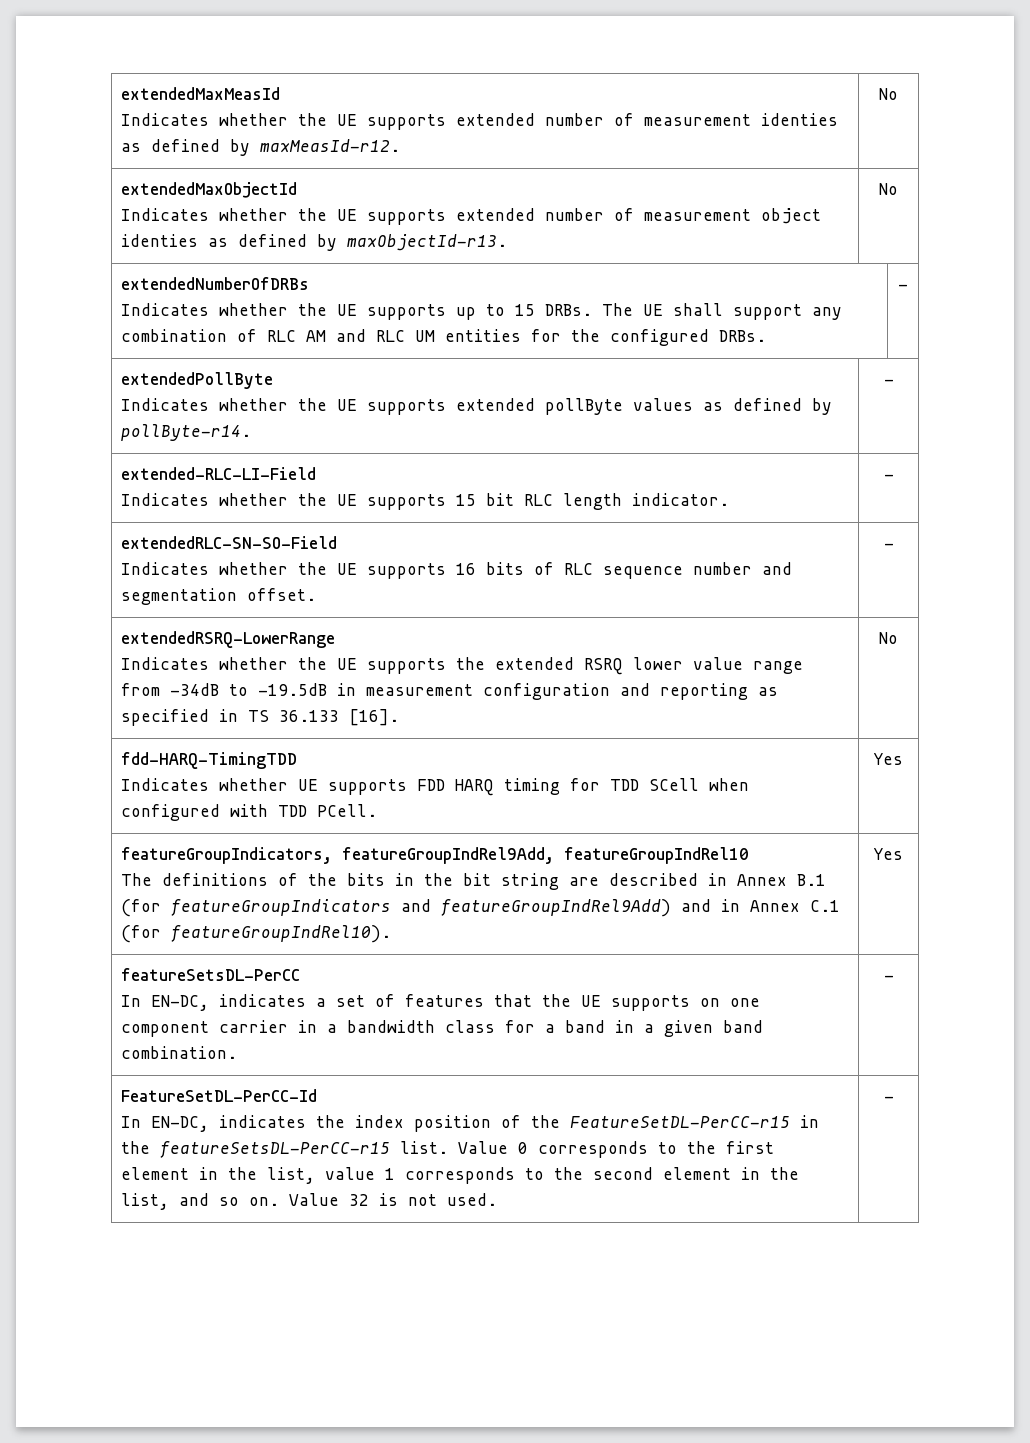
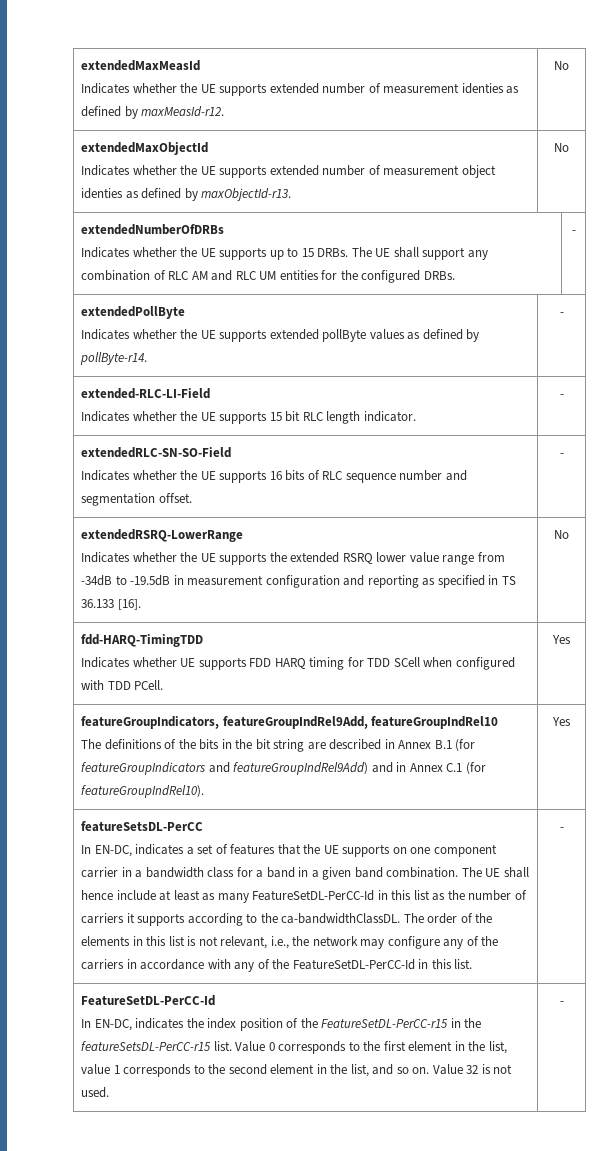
(237, 1052) none -> [461,867,529,878] [81,890,527,903] [81,913,493,926] [81,936,499,949] [81,959,473,972] The UE shall hence include at least as many FeatureSetDL-PerCC-Id in this list as the number of carriers it supports according to the ca-bandwidthClassDL. The order of the elements in this list is not relevant, i.e., the network may configure any of the carriers in accordance with any of the FeatureSetDL-PerCC-Id in this list.

